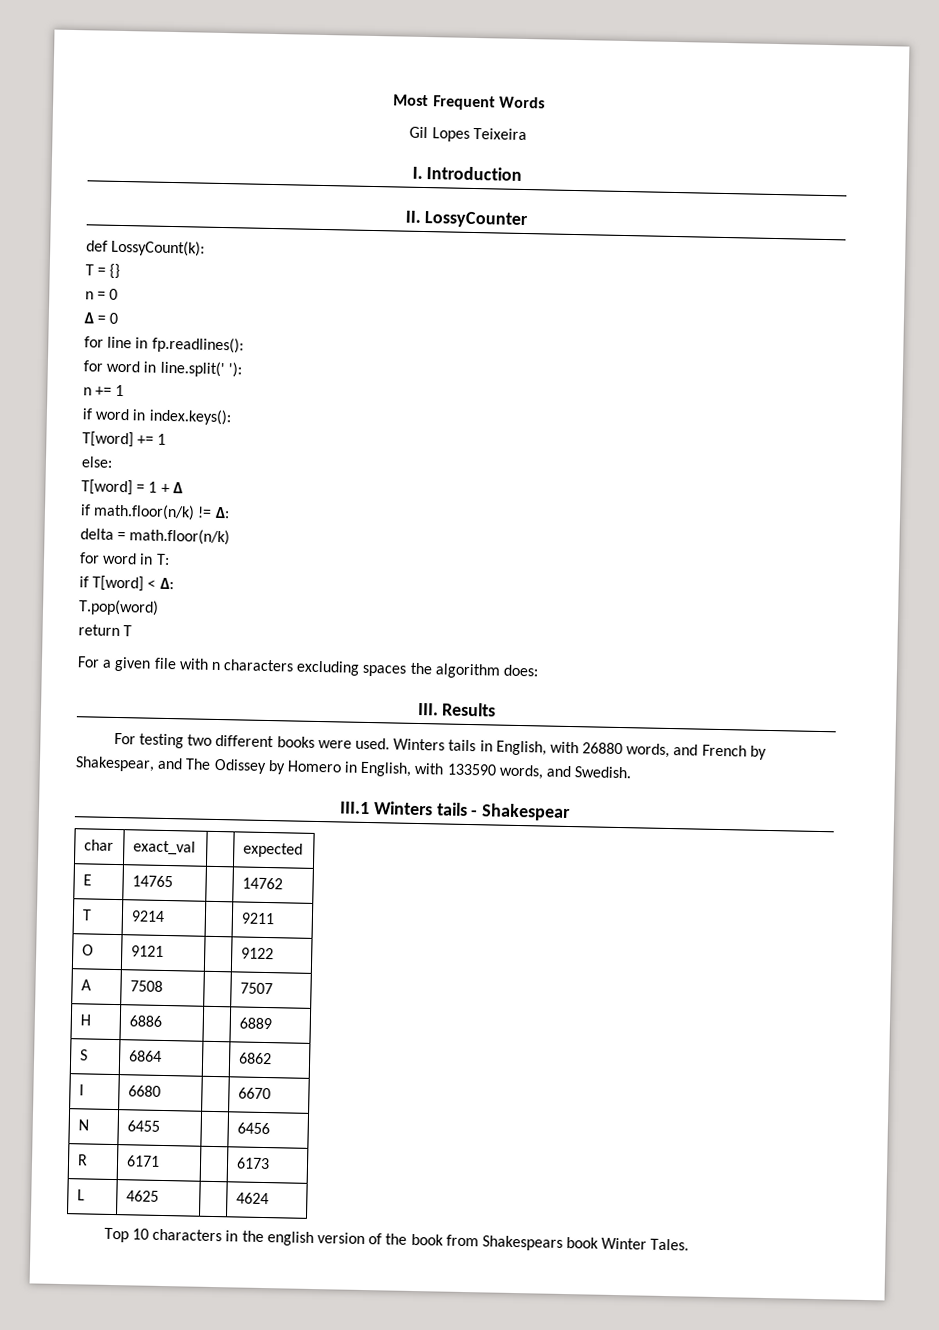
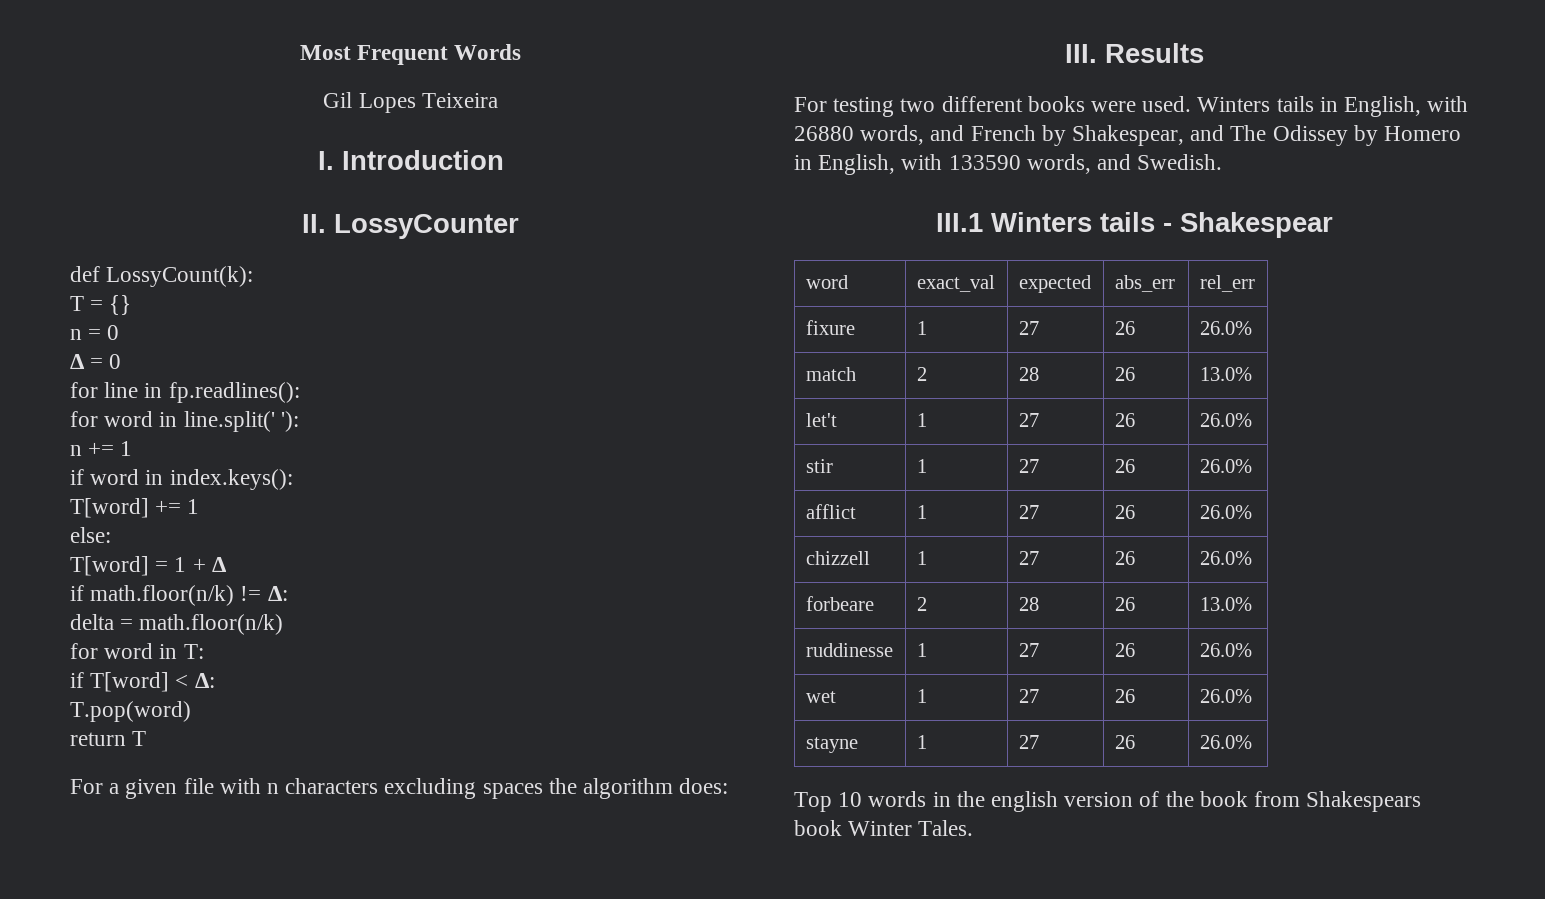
[83,839,114,851] char -> [805,275,848,289] word
[242,842,303,858] [82,874,92,886] [131,875,173,888] [241,877,283,890] [81,909,92,921] [130,910,165,922] [240,912,275,925] [81,944,94,956] [130,945,164,957] [240,947,274,960] [80,979,92,991] [129,980,163,992] [239,982,273,995] [79,1014,91,1026] [128,1015,162,1027] [238,1017,272,1030] [79,1049,88,1061] [128,1050,162,1062] [238,1052,272,1065] [78,1084,84,1096] [127,1085,161,1097] [237,1087,271,1100] [77,1119,89,1131] [126,1120,160,1132] [236,1122,270,1135] [76,1154,88,1166] [125,1155,160,1167] [235,1157,270,1170] [76,1189,85,1201] [125,1190,159,1202] [235,1192,269,1205] | expected // E | 14765 | | 14762 // T | 9214 | | 9211 // O | 9121 | | 9122 // A | 7508 | | 7507 // H | 6886 | | 6889 // S | 6864 | | 6862 // I | 6680 | | 6670 // N | 6455 | | 6456 // R | 6171 | | 6173 // L | 4625 | | 4624 -> [1018,275,1091,293] [1114,275,1175,292] [1199,275,1255,292] [805,320,855,335] [916,321,927,335] [1018,321,1039,335] [1114,321,1135,335] [1199,321,1252,335] [805,367,856,381] [916,367,927,381] [1018,367,1039,381] [1114,367,1135,381] [1199,367,1252,381] [805,413,837,427] [916,413,927,427] [1018,413,1039,427] [1114,413,1135,427] [1199,413,1252,427] [805,459,833,473] [916,459,927,473] [1018,459,1039,473] [1114,459,1135,473] [1199,459,1252,473] [805,504,856,519] [916,505,927,519] [1018,505,1039,519] [1114,505,1135,519] [1199,505,1252,519] [805,551,870,565] [916,551,927,565] [1018,551,1039,565] [1114,551,1135,565] [1199,551,1252,565] [805,596,874,611] [916,597,927,611] [1018,597,1039,611] [1114,597,1135,611] [1199,597,1252,611] [805,643,893,657] [916,643,927,657] [1018,643,1039,657] [1114,643,1135,657] [1199,643,1252,657] [805,691,836,703] [916,689,927,703] [1018,689,1039,703] [1114,689,1135,703] [1199,689,1252,703] [805,737,858,753] [916,735,927,749] [1018,735,1039,749] [1114,735,1135,749] [1199,735,1252,749] expected | abs_err | rel_err // fixure | 1 | 27 | 26 | 26.0% // match | 2 | 28 | 26 | 13.0% // let't | 1 | 27 | 26 | 26.0% // stir | 1 | 27 | 26 | 26.0% // afflict | 1 | 27 | 26 | 26.0% // chizzell | 1 | 27 | 26 | 26.0% // forbeare | 2 | 28 | 26 | 13.0% // ruddinesse | 1 | 27 | 26 | 26.0% // wet | 1 | 27 | 26 | 26.0% // stayne | 1 | 27 | 26 | 26.0%
[152,1228,223,1242] characters -> [868,791,927,807] words

